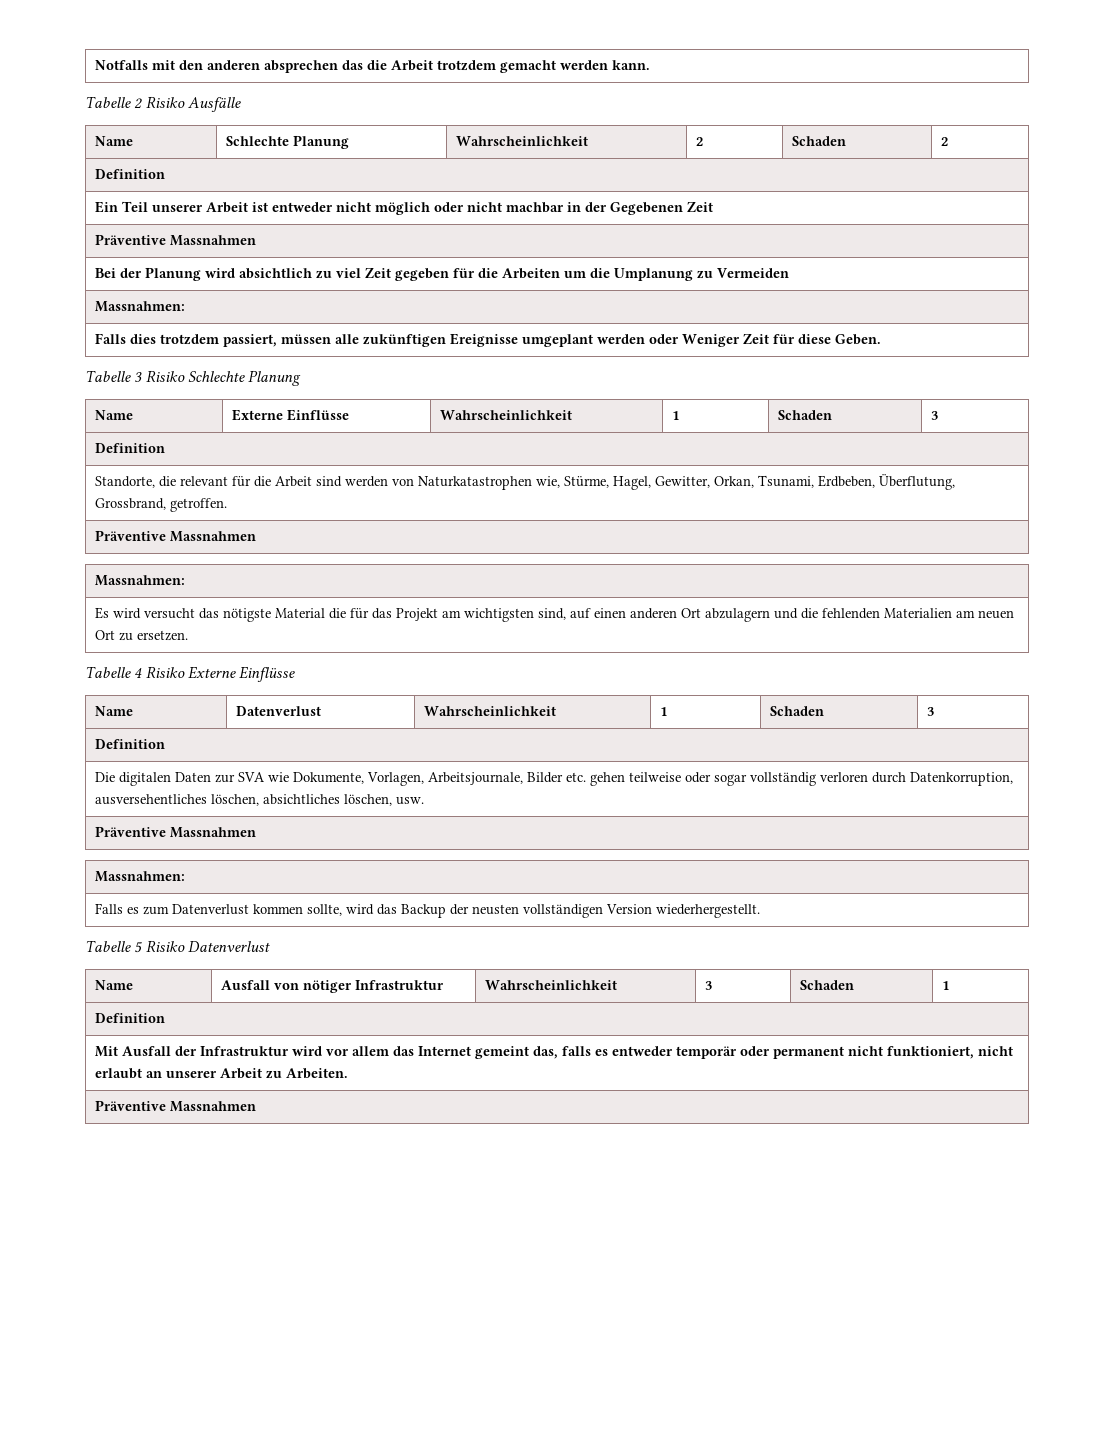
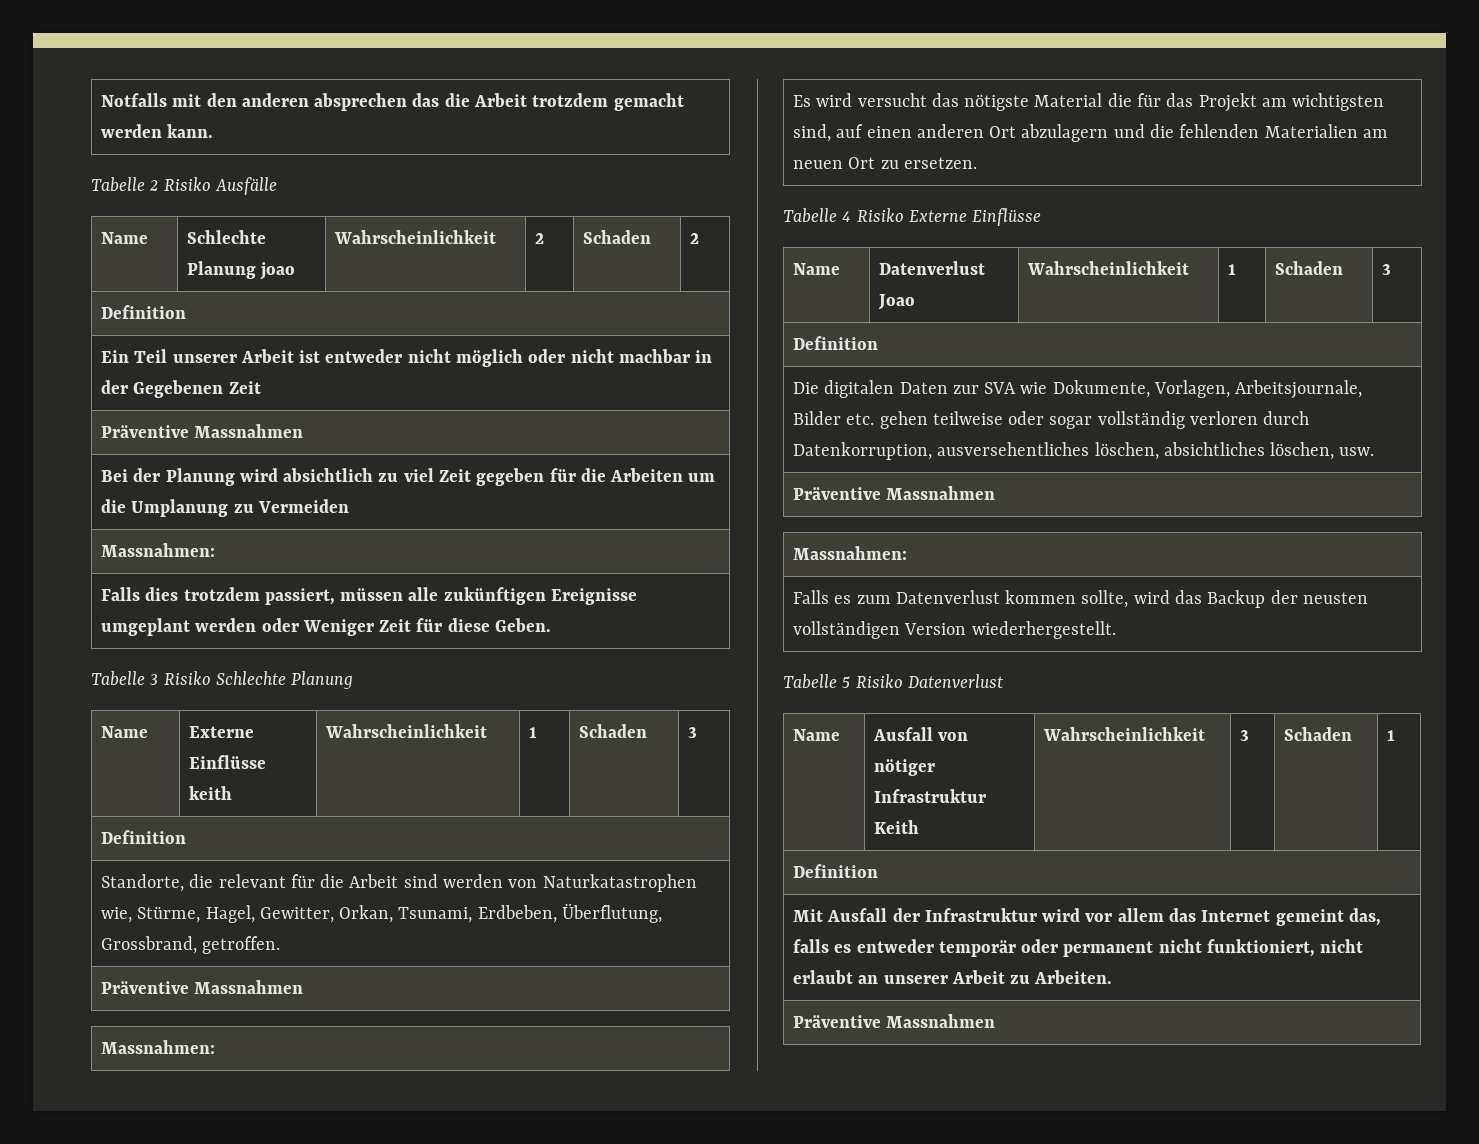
(349, 142) none -> [260,262,296,280] joao
(349, 415) none -> [189,786,233,800] keith
(321, 711) none -> [878,294,916,310] Joao
(444, 985) none -> [874,820,920,834] Keith

